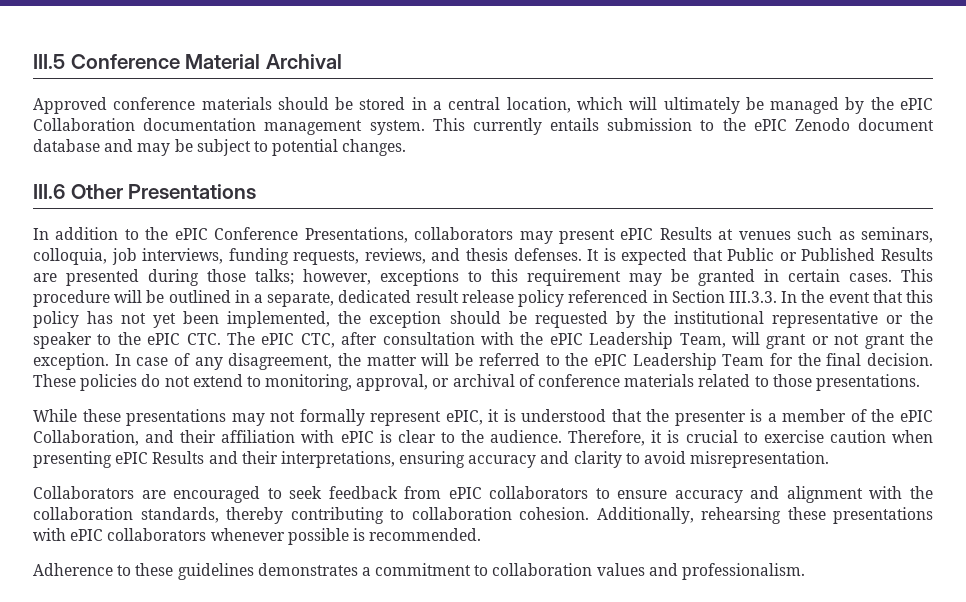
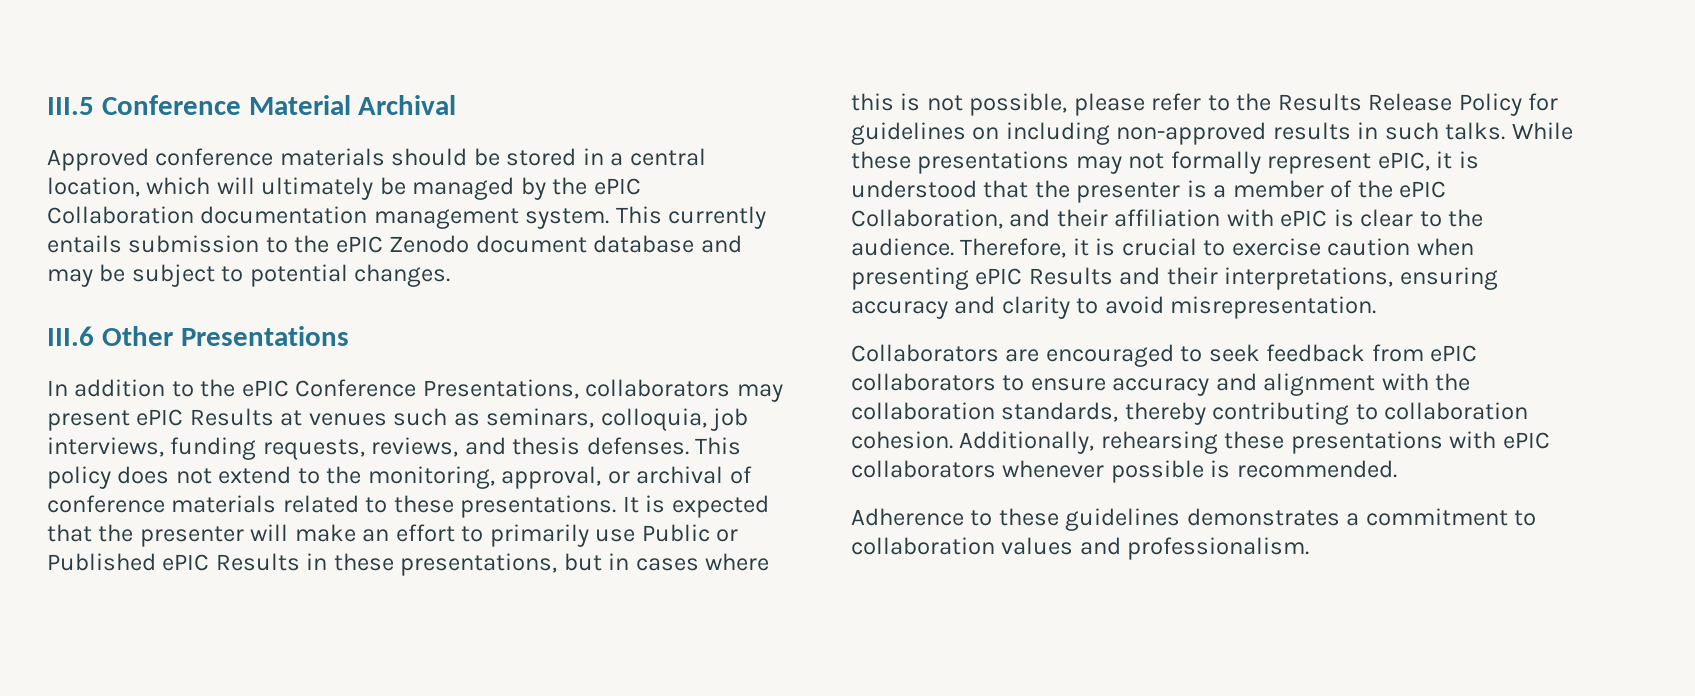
[587,248,933,265] [33,269,933,286] [33,290,934,307] [33,311,933,328] [33,332,933,349] [33,353,934,370] [33,374,161,391] It is expected that Public or Published Results are presented during those talks; however, exceptions to this requirement may be granted in certain cases. This procedure will be outlined in a separate, dedicated result release policy referenced in Section III.3.3. In the event that this policy has not yet been implemented, the exception should be requested by the institutional representative or the speaker to the ePIC CTC. The ePIC CTC, after consultation with the ePIC Leadership Team, will grant or not grant the exception. In case of any disagreement, the matter will be referred to the ePIC Leadership Team for the final decision. These policies do -> [695,437,742,455] [47,466,170,489] This policy does
(261, 381) none -> [326,466,362,484] the
[772,374,812,387] those -> [393,495,454,513] these
(920, 382) // -> [622,495,769,518] [47,524,739,547] [47,553,770,576] [851,93,1559,116] [851,122,1506,145] It is expected that the presenter will make an effort to primarily use Public or Published ePIC Results in these presentations, but in cases where this is not possible, please refer to the Results Release Policy for guidelines on including non-approved results in such talks.

